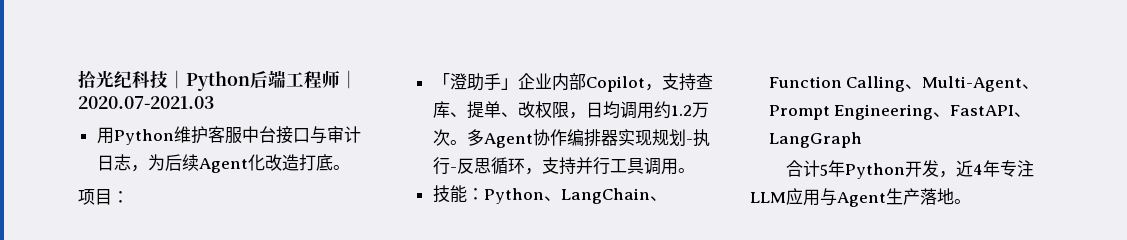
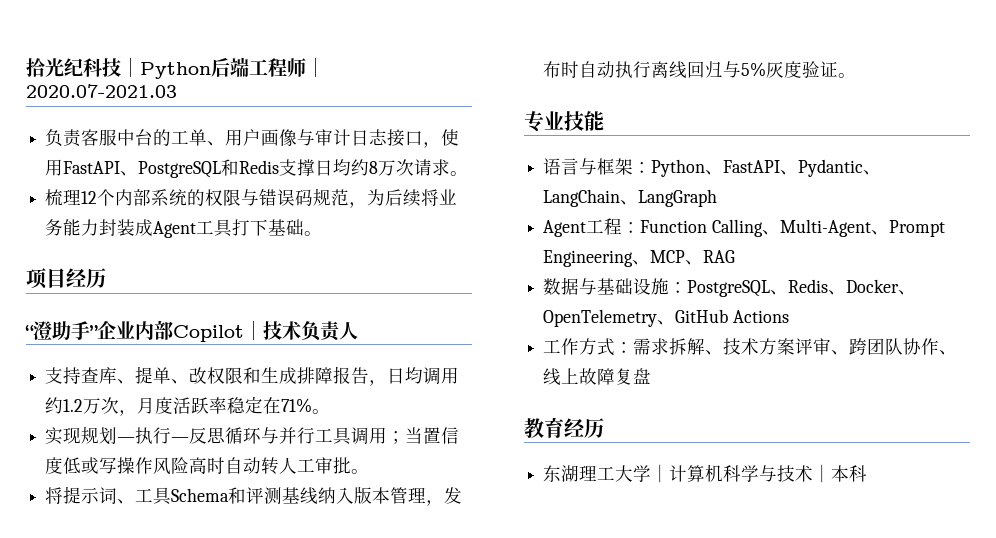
[96,126,361,145] [96,154,350,173] [78,189,129,205] [432,73,662,92] 用Python维护客服中台接口与审计日志，为后续Agent化改造打底。 // 项目： // 「澄助手」企业内部Copilot， -> [45,129,460,148] [45,159,469,178] [45,188,458,208] [45,219,323,238] [26,268,106,289] [25,320,358,342] 负责客服中台的工单、用户画像与审计日志接口，使用FastAPI、PostgreSQL和Redis支撑日均约8万次请求。 // 梳理12个内部系统的权限与错误码规范，为后续将业务能力封装成Agent工具打下基础。 // 项目经历 // “澄助手”企业内部Copilot｜技术负责人 //
(569, 109) none -> [243,366,370,384] 和生成排障报告
[449,129,710,148] [432,157,457,175] 。多Agent协作编排器实现规划-执行- -> [119,396,331,416] [45,426,190,445] ，月度活跃率稳定在71%。 // 实现规划—执行—
[524,157,576,175] ，支持 -> [261,427,280,444] 与
[677,168,695,173] [432,185,667,204] 。 // 技能：Python、LangChain、 -> [387,427,460,444] [45,457,370,475] [45,486,463,506] [543,61,857,79] [524,110,604,132] [543,158,882,177] [543,189,718,207] [543,218,641,237] ；当置信度低或写操作风险高时自动转人工审批。 // 将提示词、工具Schema和评测基线纳入版本管理，发布时自动执行离线回归与5%灰度验证。 // 专业技能 // 语言与框架：Python、FastAPI、Pydantic、LangChain、LangGraph // Agent工程：
[950,105,1032,117] [768,132,862,148] [785,160,1034,179] [750,188,971,207] FastAPI、LangGraph // 合计5年Python开发，近4年专注LLM应用与Agent生产落地。 -> [650,250,736,265] [543,277,917,297] [543,309,789,327] [543,338,958,356] [543,368,652,386] [524,417,604,438] [543,464,868,483] MCP、RAG // 数据与基础设施：PostgreSQL、Redis、Docker、OpenTelemetry、GitHub Actions // 工作方式：需求拆解、技术方案评审、跨团队协作、线上故障复盘 // 教育经历 // 东湖理工大学｜计算机科学与技术｜本科

